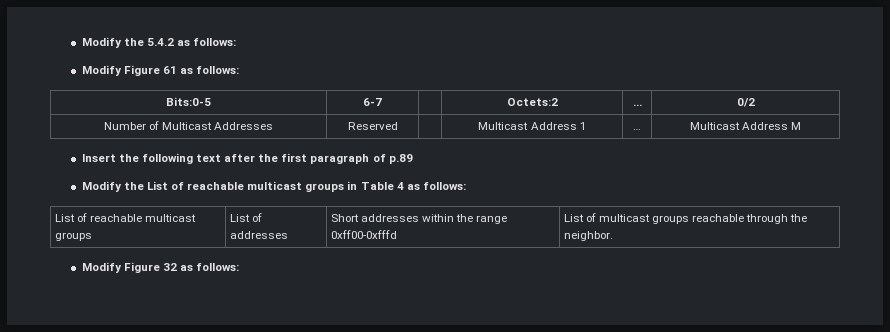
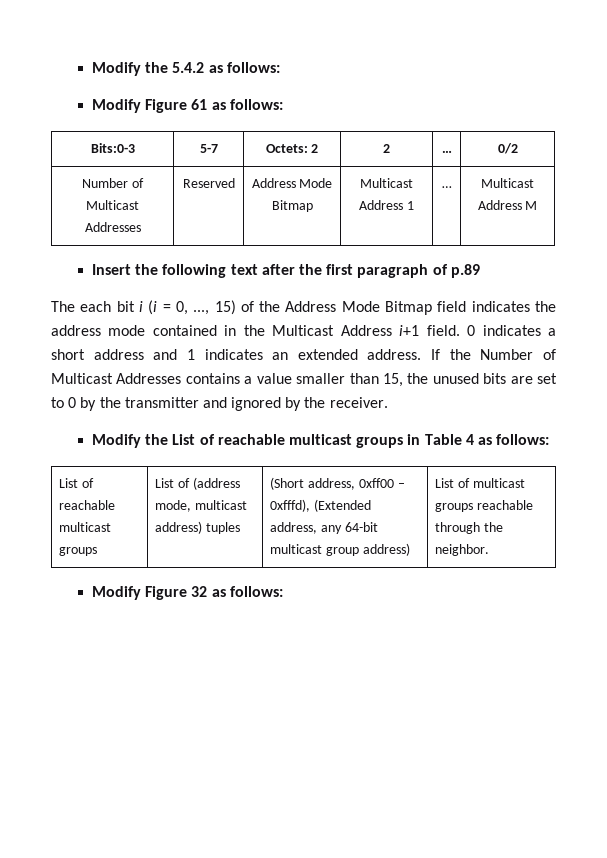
[166,97,211,106] [363,98,382,106] [506,98,558,106] Bits:0-5 | 6-7 | | Octets:2 -> [90,143,135,153] [199,144,218,153] [265,144,319,153] [383,144,390,153] Bits:0-3 | 5-7 | Octets: 2 | 2
(398, 126) none -> [251,178,333,188] [271,200,313,212] Address Mode Bitmap
(413, 159) none -> [51,300,556,315] [51,325,556,336] [51,349,556,360] [51,373,558,387] [51,397,388,411] // The each bit i (i = 0, ..., 15) of the Address Mode Bitmap field indicates the address mode contained in the Multicast Address i+1 field. 0 indicates a short address and 1 indicates an extended address. If the Number of Multicast Addresses contains a value smaller than 15, the unused bits are set to 0 by the transmitter and ignored by the receiver.
[229,231,288,239] [330,214,508,224] [330,230,397,239] addresses | Short addresses within the range 0xff00-0xfffd -> [192,477,240,490] [155,500,248,512] [155,521,241,534] [270,477,405,490] [270,499,372,512] [270,522,378,534] [270,543,410,556] (address mode, multicast address) tuples | (Short address, 0xff00 – 0xfffd), (Extended address, any 64-bit multicast group address)

